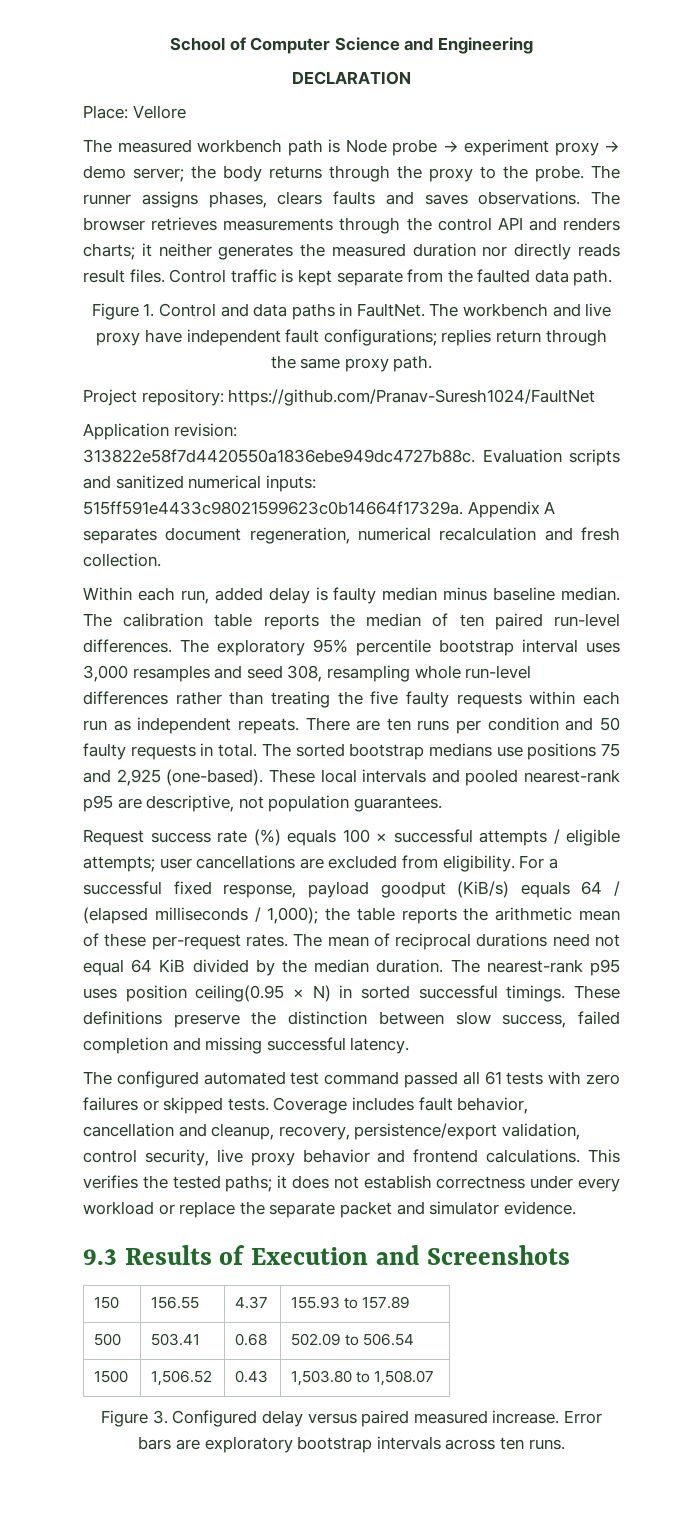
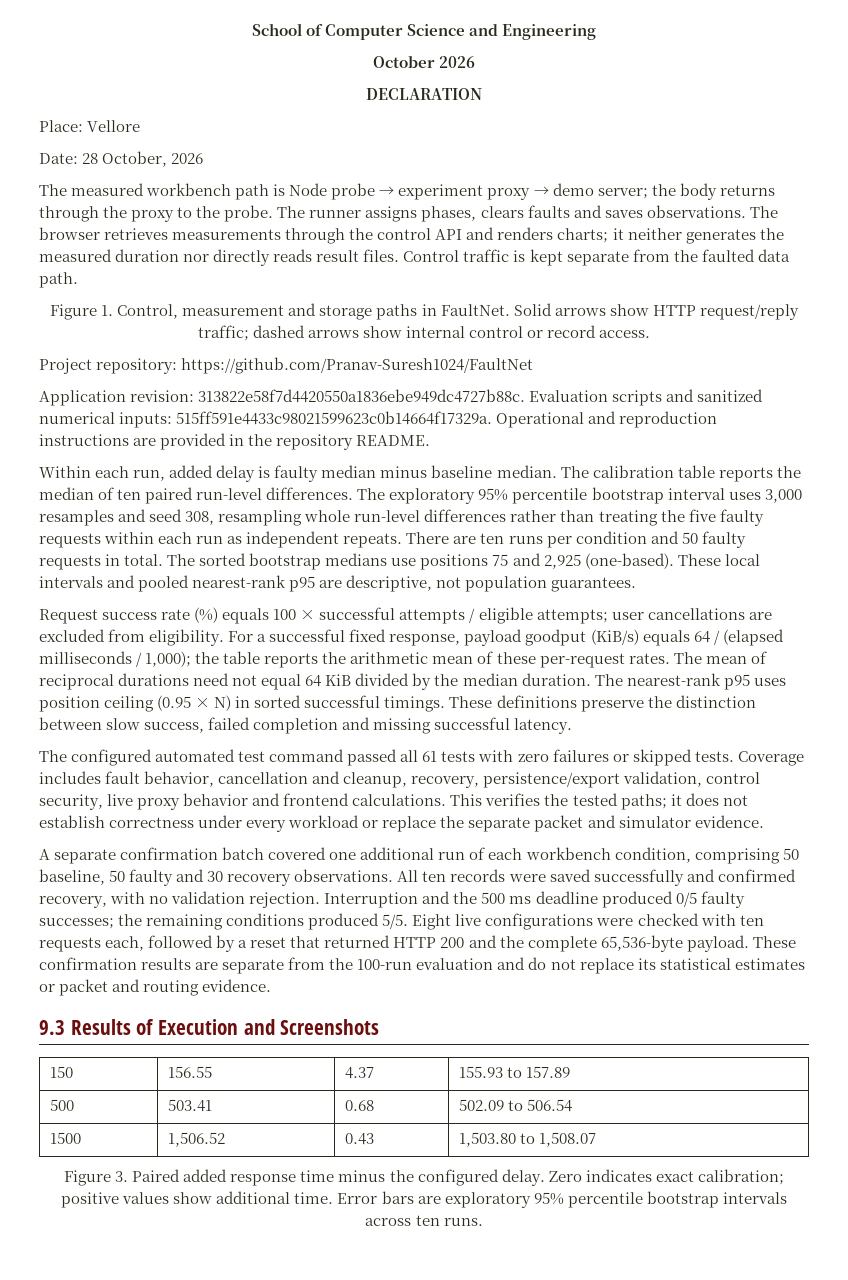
(533, 45) none -> [372,56,476,68] // October 2026
(186, 112) none -> [39,151,204,167] // Date: 28 October, 2026
[158,303,612,320] [96,329,607,346] [270,355,433,372] Control and data paths in FaultNet. The workbench and live proxy have independent fault configurations; replies return through the same proxy path. -> [117,303,799,320] [197,325,651,341] Control, measurement and storage paths in FaultNet. Solid arrows show HTTP request/reply traffic; dashed arrows show internal control or record access.
[467,501,556,518] [83,527,620,544] [83,553,161,567] Appendix A separates document regeneration, numerical recalculation and fresh collection. -> [496,411,718,428] [39,433,431,450] Operational and reproduction instructions are provided in the repository README.
[195,985,285,1002] ceiling(0.95 -> [104,695,192,712] ceiling (0.95
(576, 1208) none -> [39,847,799,864] [39,869,796,886] [39,891,745,908] [39,913,764,930] [39,935,796,952] [39,957,805,974] [39,979,272,996] // A separate confirmation batch covered one additional run of each workbench condition, comprising 50 baseline, 50 faulty and 30 recovery observations. All ten records were saved successfully and confirmed recovery, with no validation rejection. Interruption and the 500 ms deadline produced 0/5 faulty successes; the remaining conditions produced 5/5. Eight live configurations were checked with ten requests each, followed by a reset that returned HTTP 200 and the complete 65,536-byte payload. These confirmation results are separate from the 100-run evaluation and do not replace its statistical estimates or packet and routing evidence.
[172,1410,560,1427] Configured delay versus paired measured increase. -> [132,1169,784,1186] [61,1191,334,1208] Paired added response time minus the configured delay. Zero indicates exact calibration; positive values show additional time.
(293, 1444) none -> [533,1192,643,1208] 95% percentile

